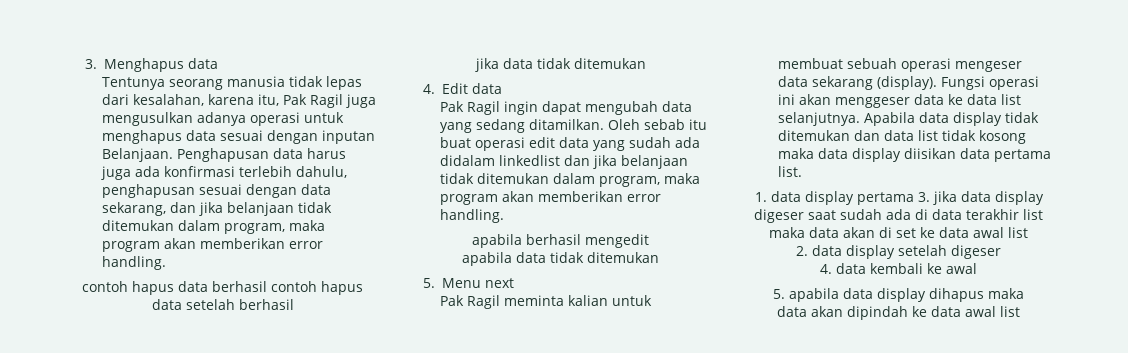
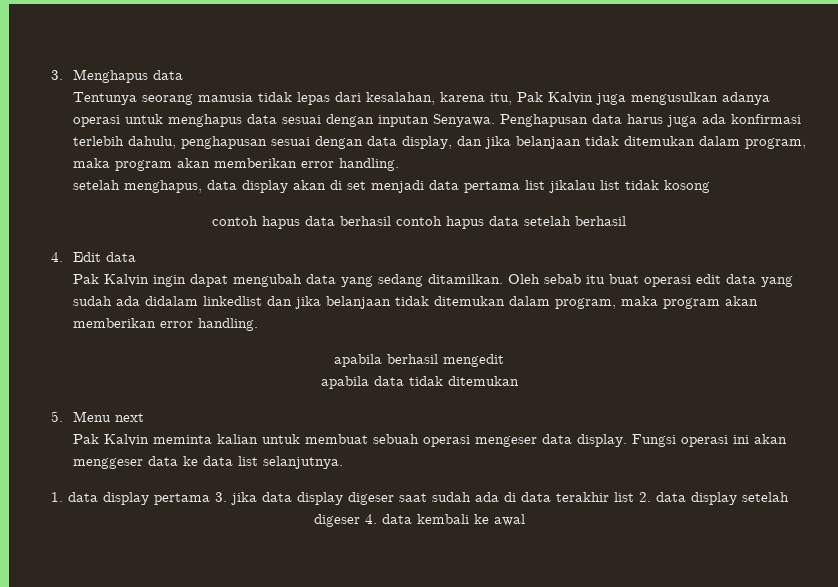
[309,94,343,108] Ragil -> [547,92,593,104] Kalvin
[101,148,173,162] Belanjaan. -> [432,114,495,127] Senyawa.
[101,202,166,216] sekarang, -> [401,136,452,149] display,
(166, 263) none -> [72,180,710,193] // setelah menghapus, data display akan di set menjadi data pertama list jikalau list tidak kosong
[474,58,646,72] // jika data tidak ditemukan -> (626, 221) none
[466,101,500,115] Ragil -> [103,274,149,286] Kalvin
[466,295,500,309] Ragil -> [103,434,149,446] Kalvin
[811,76,937,90] sekarang (display). -> [576,434,627,447] display.
[863,112,1039,126] [777,130,1026,144] [777,148,1051,162] [777,166,802,177] Apabila data display tidak ditemukan dan data list tidak kosong maka data display diisikan data pertama list. -> (343, 462) none
[769,227,1028,238] maka data akan di set ke data awal list // -> (634, 497) none
(1001, 252) // -> (360, 520) none
[773,288,1024,302] [777,306,1020,320] // 5. apabila data display dihapus maka // data akan dipindah ke data awal list -> (525, 520) none

